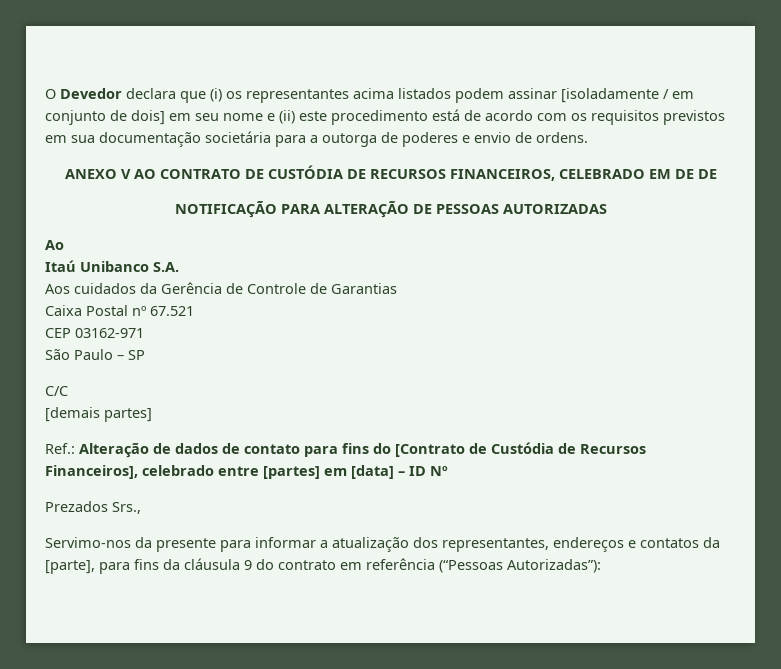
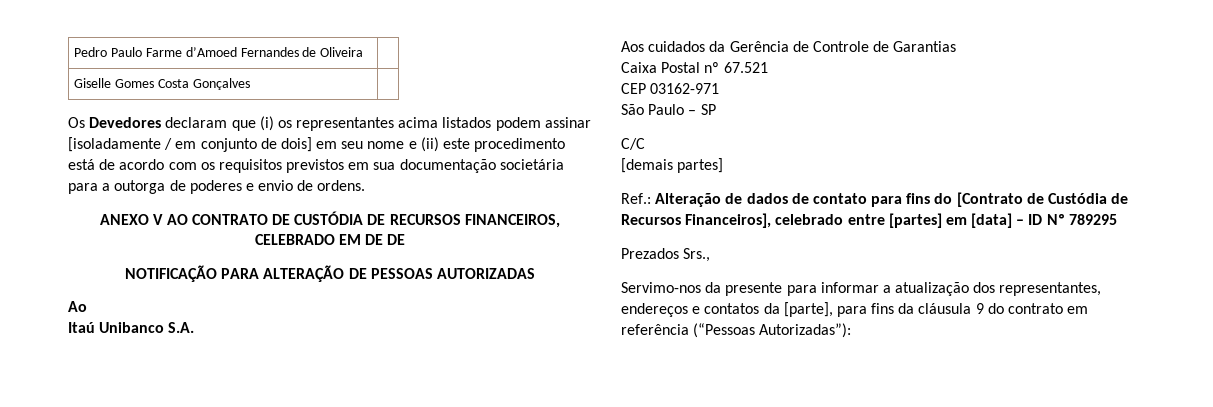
[45,88,176,99] O Devedor declara -> [74,47,364,57] [74,78,250,90] [68,117,228,128] Pedro Paulo Farme d’Amoed Fernandes de Oliveira | // Giselle Gomes Costa Gonçalves | // Os Devedores declaram
(448, 471) none -> [1068,214,1117,225] 789295

